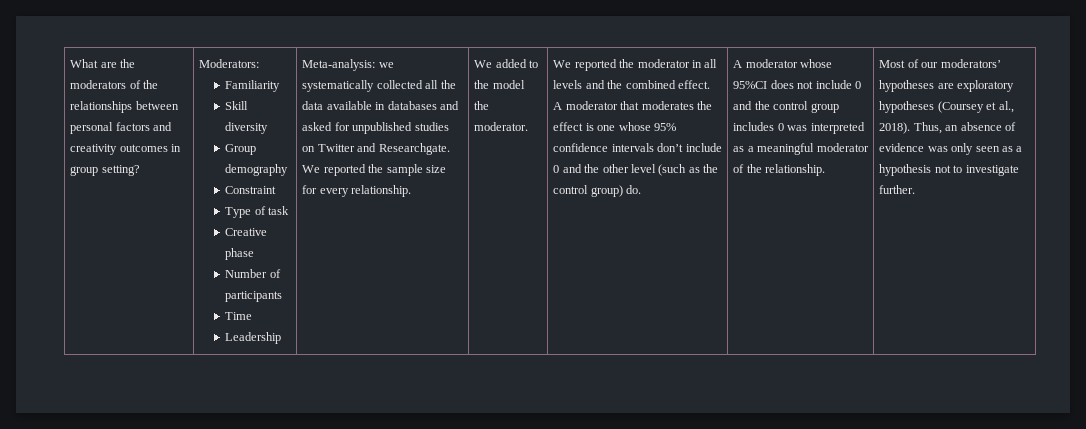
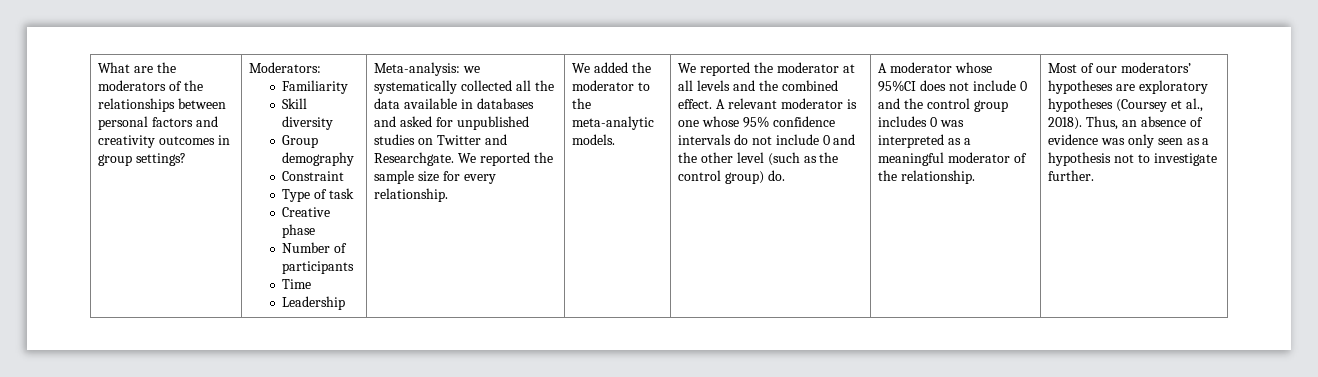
[101,165,140,176] setting? -> [136,153,187,166] settings?
[529,60,539,68] [474,80,525,89] [474,101,490,110] [474,122,529,131] to the model the moderator. -> [632,62,652,73] [572,80,651,91] [572,98,592,109] [572,116,655,130] [572,134,616,145] the moderator to the meta-analytic models.
[691,60,702,68] in -> [842,64,855,73] at
[565,101,712,110] [553,122,584,131] moderator that moderates the effect -> [728,98,843,109] relevant moderator
[657,143,684,152] don’t -> [734,134,773,145] do not

